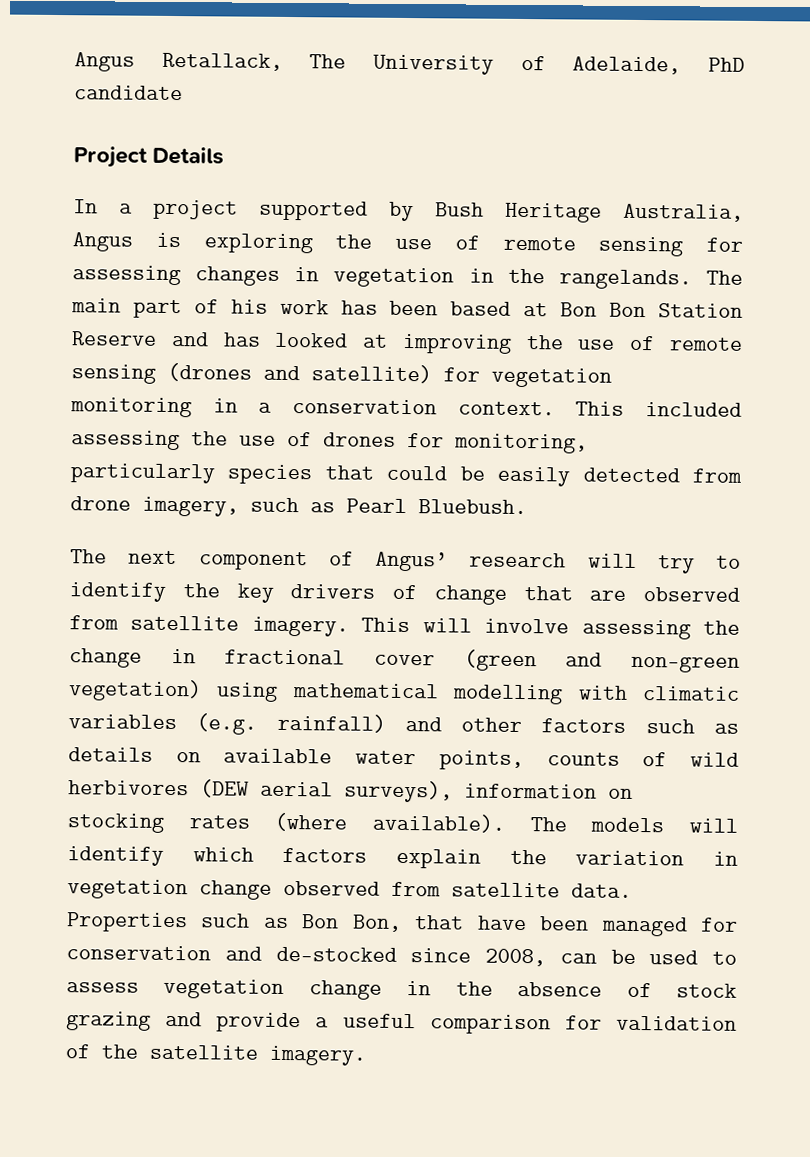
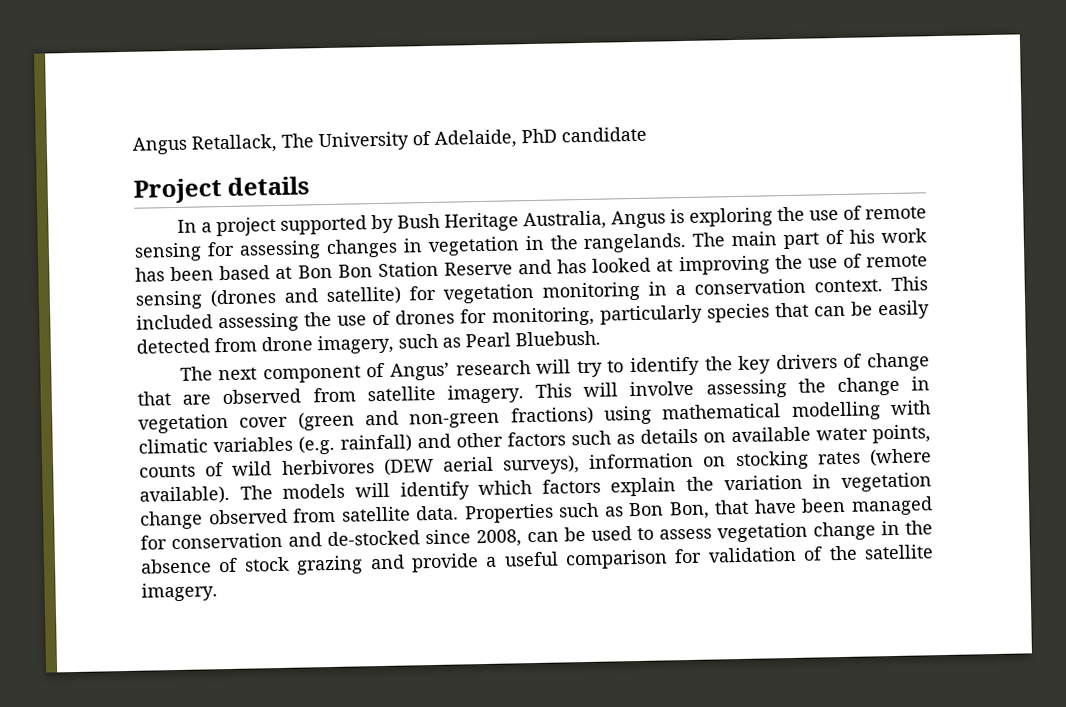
[152,146,225,165] Details -> [227,176,311,196] details
[386,465,448,481] could -> [813,305,846,317] can
[224,649,346,665] fractional -> [138,413,229,434] vegetation
[68,679,202,702] vegetation) -> [510,406,594,426] fractions)

